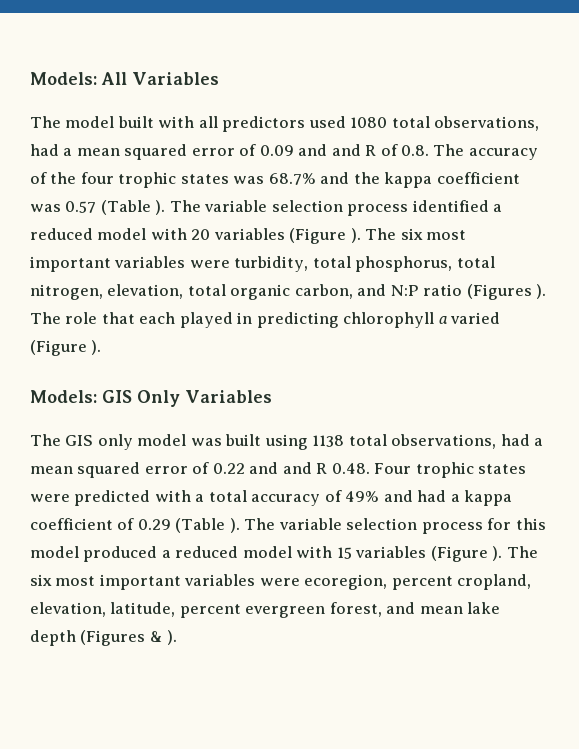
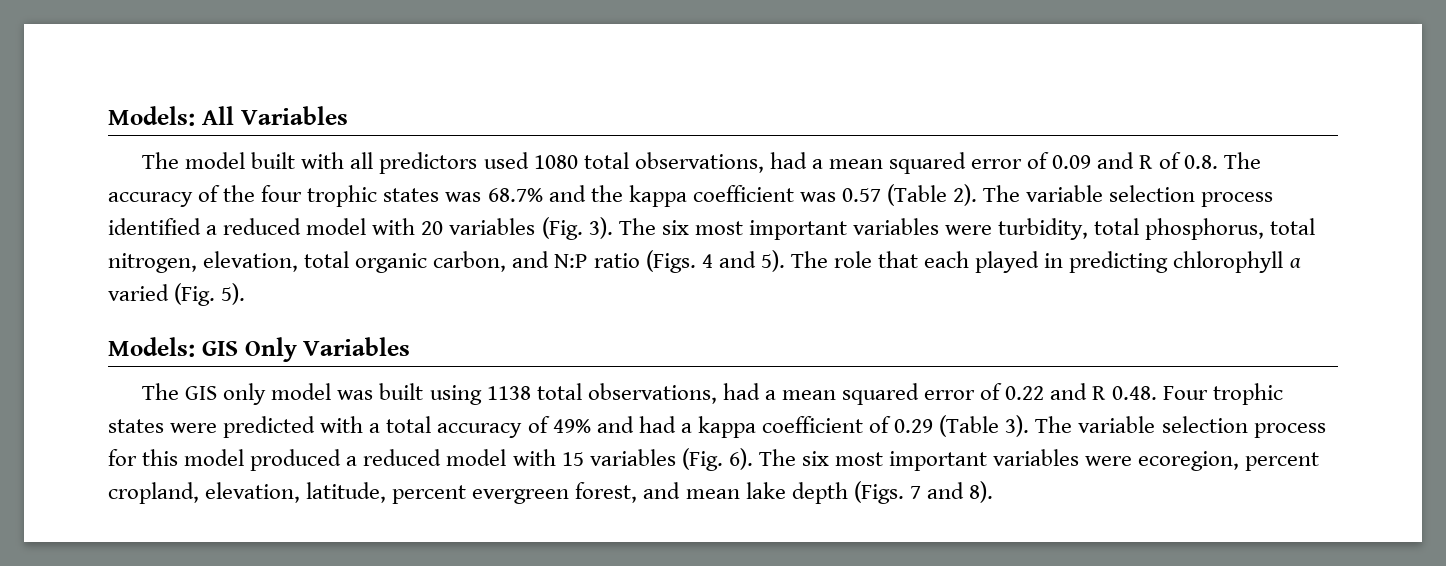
[331,144,361,156] and -> (1135, 160) none
[155,200,166,215] ). -> [953,184,978,206] 2).
[289,228,361,244] (Figure ). -> [541,217,613,240] (Fig. 3).
[466,284,547,300] (Figures ). -> [645,250,785,273] (Figs. 4 and 5).
[30,340,102,356] (Figure ). -> [174,283,246,306] (Fig. 5).
[282,462,312,474] and -> (1088, 391) none
[229,518,240,533] ). -> [1005,415,1030,437] 3).
[430,546,503,562] (Figure ). -> [681,448,753,471] (Fig. 6).
[80,630,178,646] (Figures & ). -> [853,481,993,504] (Figs. 7 and 8).

